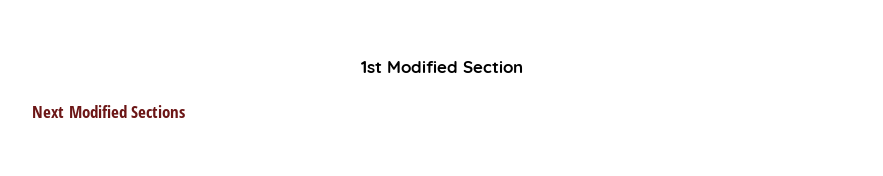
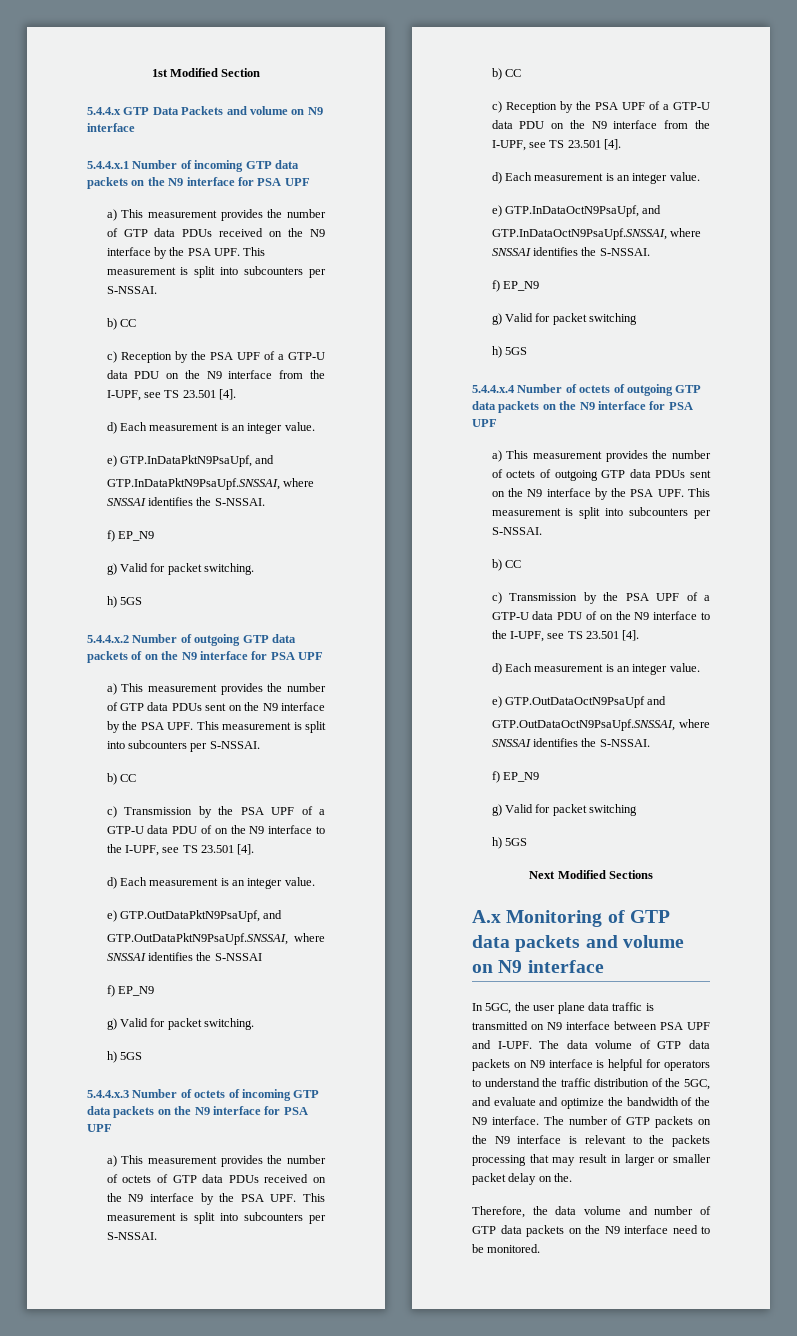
[32,105,186,118] Next Modified Sections -> [87,106,323,115] [87,123,135,132] [87,160,299,172] [87,177,310,189] [106,209,326,221] [106,228,325,237] [106,247,266,259] [106,266,326,278] [106,286,157,294] [106,318,136,330] [106,351,325,363] [106,370,325,379] [106,389,237,401] [106,422,315,434] [106,455,275,467] [106,478,314,490] [106,497,265,506] [106,530,154,542] [106,563,255,575] [106,596,142,608] [87,634,296,646] [87,651,323,663] [106,683,326,695] [106,702,325,711] [106,721,326,733] [106,740,260,752] [106,773,136,785] [106,806,325,818] [106,825,325,834] [106,844,255,856] [106,877,315,889] [106,910,283,922] [106,933,325,945] [106,952,262,961] [106,985,154,997] [106,1018,255,1030] [106,1051,142,1063] [87,1089,320,1101] [87,1106,308,1118] [87,1124,112,1132] [106,1155,326,1167] [106,1174,326,1183] [106,1193,325,1205] [106,1212,326,1224] [106,1232,157,1240] [491,68,521,80] [491,101,710,113] [491,120,710,129] [491,139,622,151] [491,172,700,184] [491,205,662,217] [491,228,701,240] [491,247,650,256] [491,280,539,292] [491,313,638,325] [491,346,527,358] [472,384,702,396] [472,401,693,413] [472,419,497,427] [491,450,711,462] [491,469,711,481] [491,488,710,500] [491,507,711,519] [491,527,542,535] [491,559,521,571] [491,592,710,604] [491,611,710,620] [491,630,640,642] [491,663,700,675] [491,696,667,708] [491,719,710,731] [491,738,650,747] [491,771,539,783] [491,804,638,816] [491,837,527,849] [529,870,653,879] [472,910,670,927] [472,935,684,952] [472,960,604,973] [472,1002,654,1014] [472,1021,710,1030] [472,1040,710,1049] [472,1059,710,1071] [472,1078,710,1090] [472,1097,710,1109] [472,1116,711,1128] [472,1135,710,1147] [472,1154,711,1166] [472,1173,573,1185] [472,1206,711,1218] [472,1225,710,1237] [472,1244,541,1253] 5.4.4.x GTP Data Packets and volume on N9 interface // 5.4.4.x.1 Number of incoming GTP data packets on the N9 interface for PSA UPF // a) This measurement provides the number of GTP data PDUs received on the N9 interface by the PSA UPF. This measurement is split into subcounters per S-NSSAI. // b) CC // c) Reception by the PSA UPF of a GTP-U data PDU on the N9 interface from the I-UPF, see TS 23.501 [4]. // d) Each measurement is an integer value. // e) GTP.InDataPktN9PsaUpf, and // GTP.InDataPktN9PsaUpf.SNSSAI, where SNSSAI identifies the S-NSSAI. // f) EP_N9 // g) Valid for packet switching. // h) 5GS // 5.4.4.x.2 Number of outgoing GTP data packets of on the N9 interface for PSA UPF // a) This measurement provides the number of GTP data PDUs sent on the N9 interface by the PSA UPF. This measurement is split into subcounters per S-NSSAI. // b) CC // c) Transmission by the PSA UPF of a GTP-U data PDU of on the N9 interface to the I-UPF, see TS 23.501 [4]. // d) Each measurement is an integer value. // e) GTP.OutDataPktN9PsaUpf, and // GTP.OutDataPktN9PsaUpf.SNSSAI, where SNSSAI identifies the S-NSSAI // f) EP_N9 // g) Valid for packet switching. // h) 5GS // 5.4.4.x.3 Number of octets of incoming GTP data packets on the N9 interface for PSA UPF // a) This measurement provides the number of octets of GTP data PDUs received on the N9 interface by the PSA UPF. This measurement is split into subcounters per S-NSSAI. // b) CC // c) Reception by the PSA UPF of a GTP-U data PDU on the N9 interface from the I-UPF, see TS 23.501 [4]. // d) Each measurement is an integer value. // e) GTP.InDataOctN9PsaUpf, and // GTP.InDataOctN9PsaUpf.SNSSAI, where SNSSAI identifies the S-NSSAI. // f) EP_N9 // g) Valid for packet switching // h) 5GS // 5.4.4.x.4 Number of octets of outgoing GTP data packets on the N9 interface for PSA UPF // a) This measurement provides the number of octets of outgoing GTP data PDUs sent on the N9 interface by the PSA UPF. This measurement is split into subcounters per S-NSSAI. // b) CC // c) Transmission by the PSA UPF of a GTP-U data PDU of on the N9 interface to the I-UPF, see TS 23.501 [4]. // d) Each measurement is an integer value. // e) GTP.OutDataOctN9PsaUpf and // GTP.OutDataOctN9PsaUpf.SNSSAI, where SNSSAI identifies the S-NSSAI. // f) EP_N9 // g) Valid for packet switching // h) 5GS // Next Modified Sections // A.x Monitoring of GTP data packets and volume on N9 interface // In 5GC, the user plane data traffic is transmitted on N9 interface between PSA UPF and I-UPF. The data volume of GTP data packets on N9 interface is helpful for operators to understand the traffic distribution of the 5GC, and evaluate and optimize the bandwidth of the N9 interface. The number of GTP packets on the N9 interface is relevant to the packets processing that may result in larger or smaller packet delay on the. // Therefore, the data volume and number of GTP data packets on the N9 interface need to be monitored.

